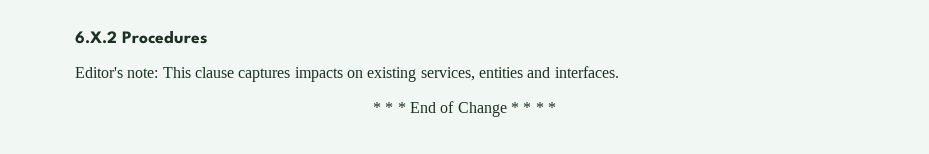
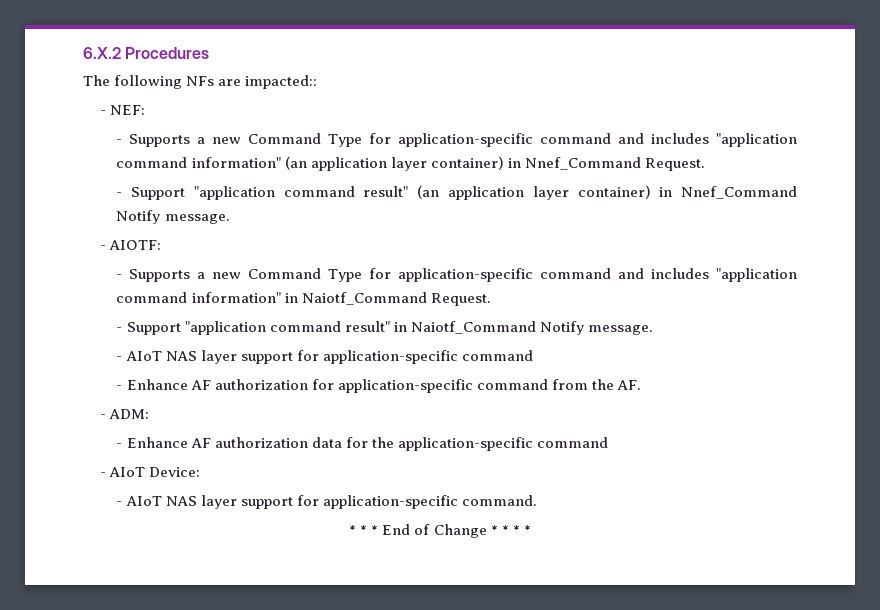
[75,66,619,82] Editor's note: This clause captures impacts on existing services, entities and interfaces. -> [83,75,318,89] [99,105,145,115] [116,133,797,147] [116,156,705,171] [116,185,797,200] [116,210,230,224] [99,240,161,250] [116,268,797,282] [116,292,491,306] [116,321,653,335] [116,350,533,364] [116,379,641,393] [99,409,149,419] [116,437,608,451] [99,467,200,477] [116,495,537,509] The following NFs are impacted:: // - NEF: // - Supports a new Command Type for application-specific command and includes "application command information" (an application layer container) in Nnef_Command Request. // - Support "application command result" (an application layer container) in Nnef_Command Notify message. // - AIOTF: // - Supports a new Command Type for application-specific command and includes "application command information" in Naiotf_Command Request. // - Support "application command result" in Naiotf_Command Notify message. // - AIoT NAS layer support for application-specific command // - Enhance AF authorization for application-specific command from the AF. // - ADM: // - Enhance AF authorization data for the application-specific command // - AIoT Device: // - AIoT NAS layer support for application-specific command.

